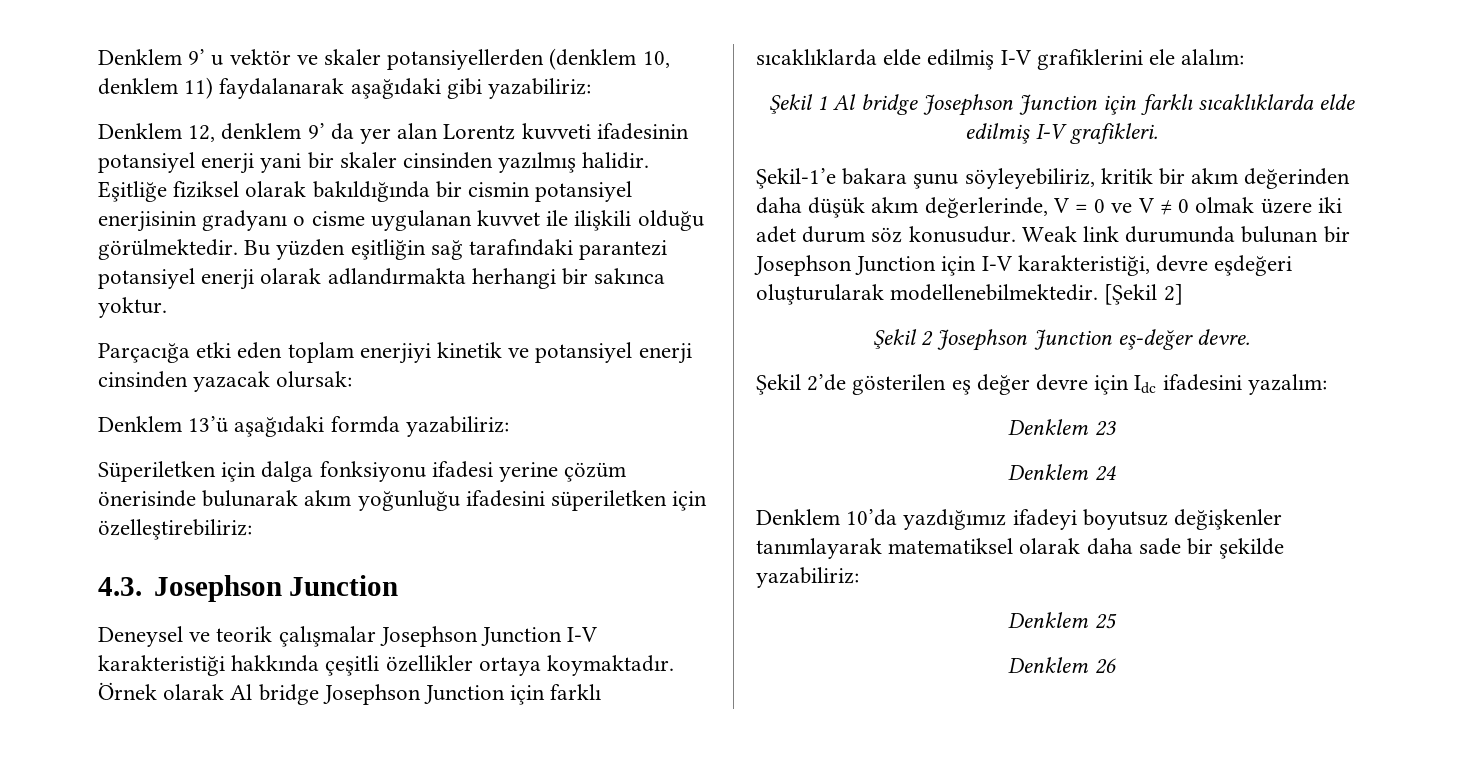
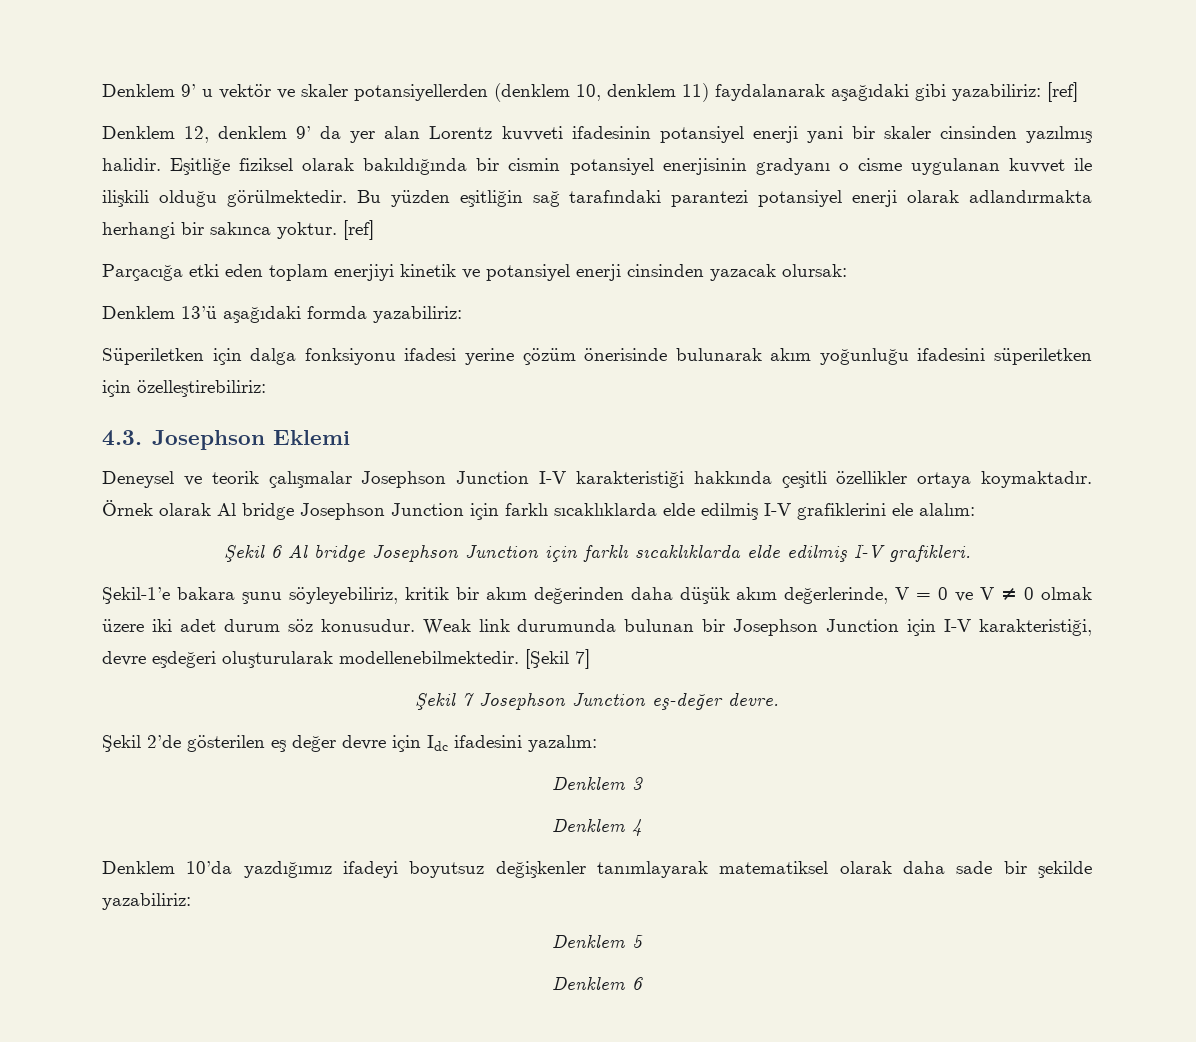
(592, 88) none -> [1047,82,1078,102] [ref]
(167, 307) none -> [343,220,374,240] [ref]
[289,575,399,596] Junction -> [272,430,350,445] Eklemi
[817,95,828,110] 1 -> [270,545,282,558] 6
[1163,284,1183,305] [872,329,934,349] 2] // Şekil 2 -> [575,649,590,669] [415,693,474,710] 7] // Şekil 7
[1094,421,1116,436] [1008,464,1116,481] 23 // Denklem 24 -> [632,777,643,790] [552,819,642,836] 3 // Denklem 4
[1094,613,1117,629] [1008,657,1116,674] 25 // Denklem 26 -> [632,935,643,948] [552,977,643,990] 5 // Denklem 6

